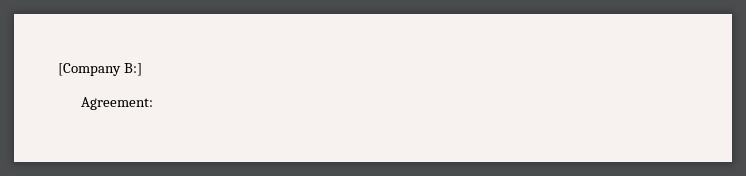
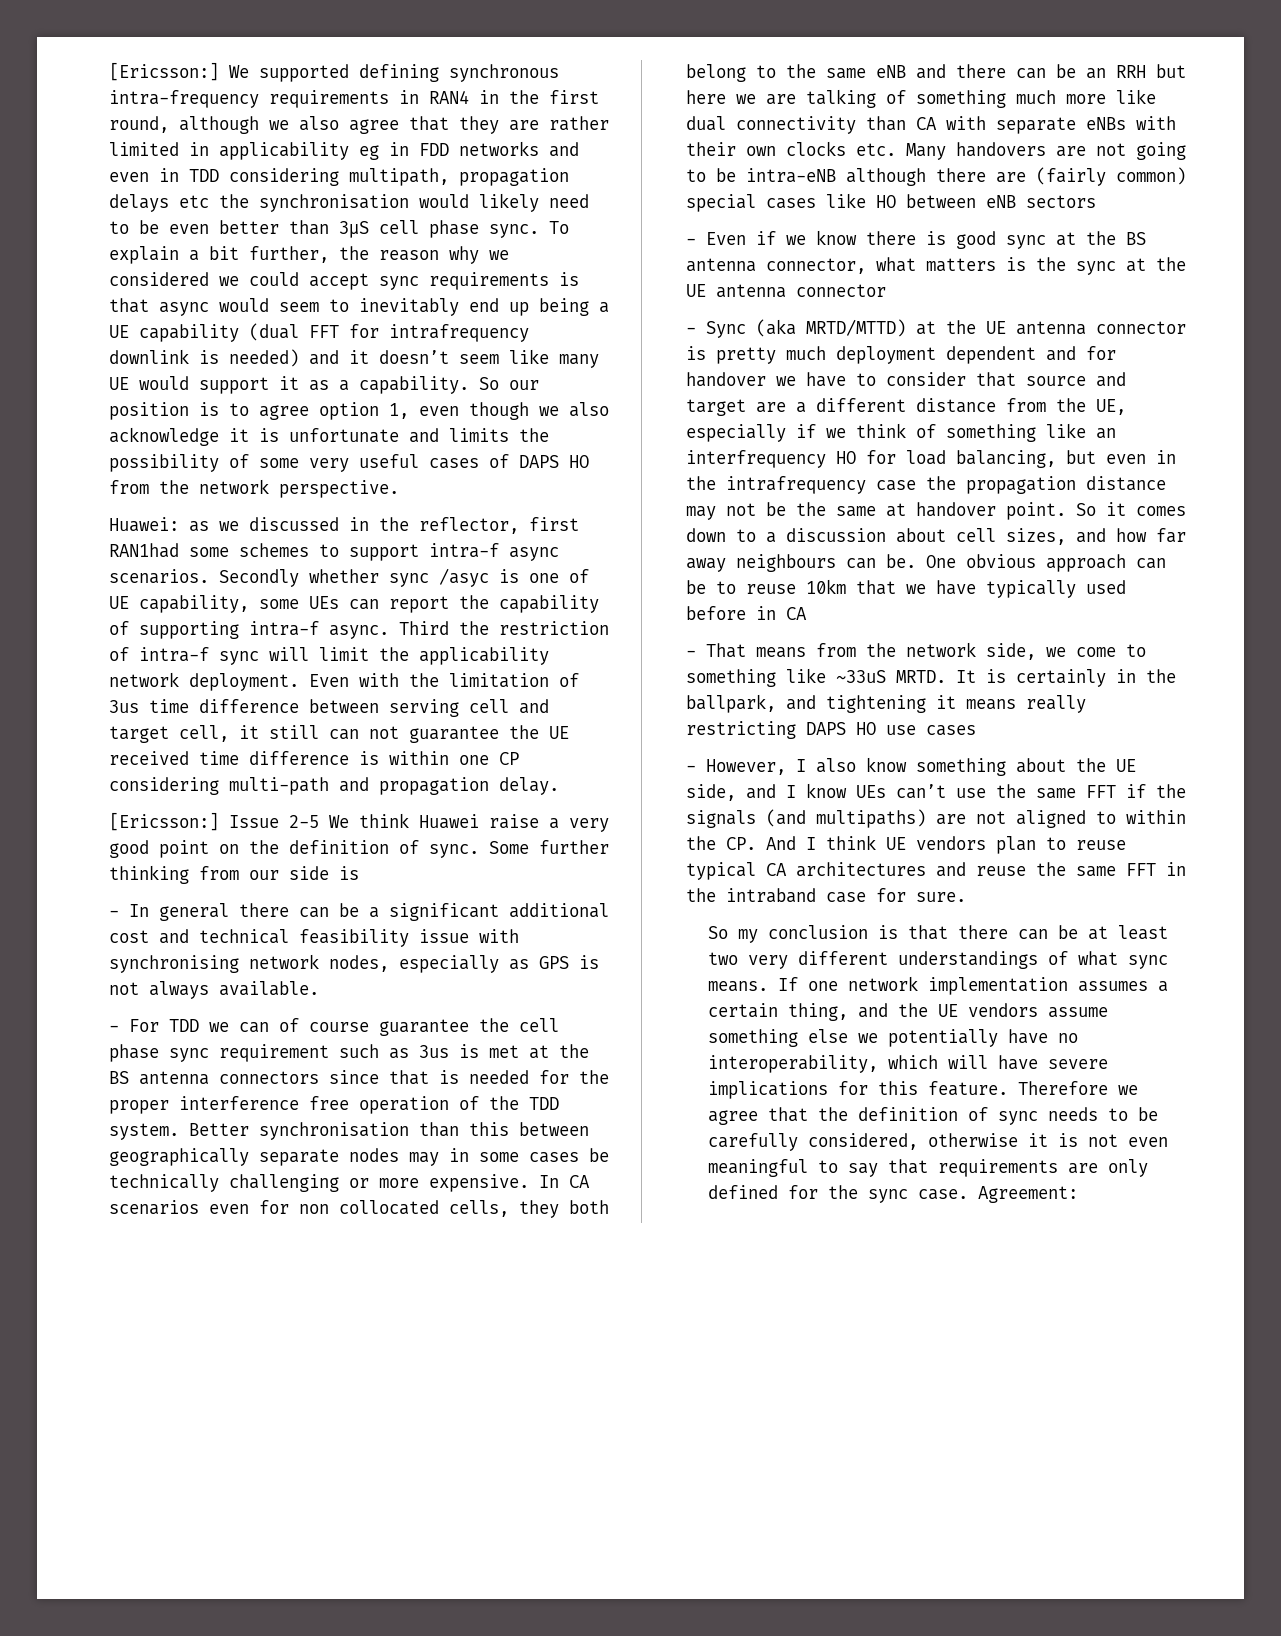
[58,63,143,76] [Company B:] // -> [108,62,559,82] [108,90,599,108] [108,116,609,134] [108,141,579,160] [108,168,569,186] [108,193,589,212] [108,220,569,238] [108,246,509,264] [108,272,579,290] [108,298,609,316] [108,323,529,342] [108,349,599,368] [108,376,539,394] [108,402,609,420] [108,427,549,446] [108,454,589,472] [108,479,399,498] [108,517,579,534] [108,543,559,561] [108,568,589,587] [108,595,599,613] [108,621,609,639] [108,647,549,665] [108,672,579,691] [108,699,549,717] [108,725,569,743] [108,751,519,765] [108,777,559,795] [108,812,609,832] [108,840,609,858] [108,865,359,884] [108,903,609,921] [108,929,519,947] [108,954,599,973] [108,981,319,999] [108,1018,559,1036] [108,1044,589,1062] [108,1070,609,1085] [108,1096,559,1114] [108,1122,589,1140] [108,1148,609,1166] [108,1174,590,1192] [108,1200,609,1218] [685,64,1186,82] [685,89,1156,108] [685,116,1176,134] [685,141,1186,160] [685,167,1186,186] [685,193,1096,212] [685,230,1146,249] [685,257,1186,275] [685,284,886,298] [685,319,1186,338] [685,346,1116,364] [685,372,1126,387] [685,398,1126,416] [685,423,1116,442] [685,450,1176,468] [685,476,1166,494] [685,502,1186,520] [685,528,1186,545] [685,554,1166,572] [685,579,1126,598] [685,606,807,620] [685,642,1146,660] [685,668,1176,687] [685,694,1086,713] [685,721,976,739] [685,757,1136,776] [685,783,1186,801] [685,809,1186,828] [685,835,1126,854] [685,862,1186,880] [685,888,966,903] [707,925,1168,943] [707,951,1168,969] [707,976,1168,995] [707,1003,1108,1021] [707,1029,1078,1047] [707,1055,1108,1073] [707,1081,1138,1099] [707,1107,1158,1125] [707,1133,1168,1151] [707,1159,1148,1177] [707,1185,968,1203] [Ericsson:] We supported defining synchronous intra-frequency requirements in RAN4 in the first round, although we also agree that they are rather limited in applicability eg in FDD networks and even in TDD considering multipath, propagation delays etc the synchronisation would likely need to be even better than 3µS cell phase sync. To explain a bit further, the reason why we considered we could accept sync requirements is that async would seem to inevitably end up being a UE capability (dual FFT for intrafrequency downlink is needed) and it doesn’t seem like many UE would support it as a capability. So our position is to agree option 1, even though we also acknowledge it is unfortunate and limits the possibility of some very useful cases of DAPS HO from the network perspective. // Huawei: as we discussed in the reflector, first RAN1had some schemes to support intra-f async scenarios. Secondly whether sync /asyc is one of UE capability, some UEs can report the capability of supporting intra-f async. Third the restriction of intra-f sync will limit the applicability network deployment. Even with the limitation of 3us time difference between serving cell and target cell, it still can not guarantee the UE received time difference is within one CP considering multi-path and propagation delay. // [Ericsson:] Issue 2-5 We think Huawei raise a very good point on the definition of sync. Some further thinking from our side is // - In general there can be a significant additional cost and technical feasibility issue with synchronising network nodes, especially as GPS is not always available. // - For TDD we can of course guarantee the cell phase sync requirement such as 3us is met at the BS antenna connectors since that is needed for the proper interference free operation of the TDD system. Better synchronisation than this between geographically separate nodes may in some cases be technically challenging or more expensive. In CA scenarios even for non collocated cells, they both belong to the same eNB and there can be an RRH but here we are talking of something much more like dual connectivity than CA with separate eNBs with their own clocks etc. Many handovers are not going to be intra-eNB although there are (fairly common) special cases like HO between eNB sectors // - Even if we know there is good sync at the BS antenna connector, what matters is the sync at the UE antenna connector // - Sync (aka MRTD/MTTD) at the UE antenna connector is pretty much deployment dependent and for handover we have to consider that source and target are a different distance from the UE, especially if we think of something like an interfrequency HO for load balancing, but even in the intrafrequency case the propagation distance may not be the same at handover point. So it comes down to a discussion about cell sizes, and how far away neighbours can be. One obvious approach can be to reuse 10km that we have typically used before in CA // - That means from the network side, we come to something like ~33uS MRTD. It is certainly in the ballpark, and tightening it means really restricting DAPS HO use cases // - However, I also know something about the UE side, and I know UEs can’t use the same FFT if the signals (and multipaths) are not aligned to within the CP. And I think UE vendors plan to reuse typical CA architectures and reuse the same FFT in the intraband case for sure. // So my conclusion is that there can be at least two very different understandings of what sync means. If one network implementation assumes a certain thing, and the UE vendors assume something else we potentially have no interoperability, which will have severe implications for this feature. Therefore we agree that the definition of sync needs to be carefully considered, otherwise it is not even meaningful to say that requirements are only defined for the sync case.

